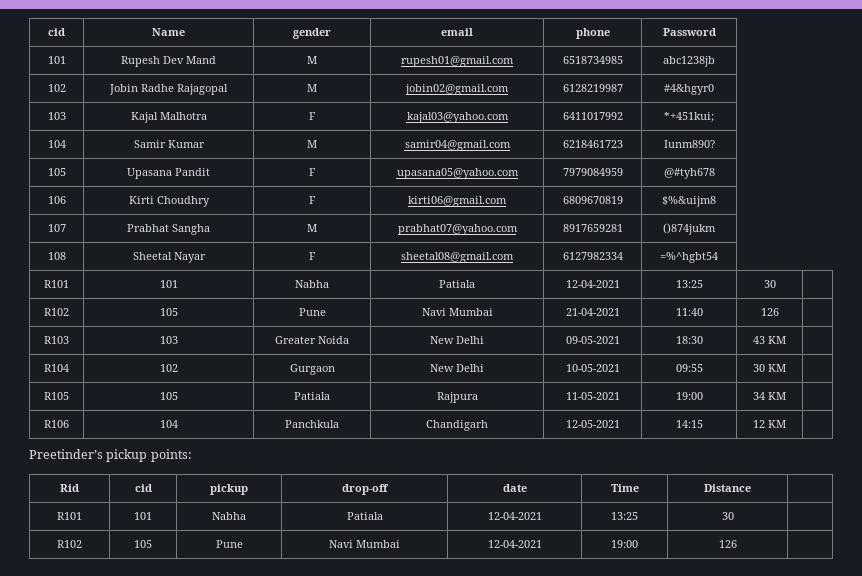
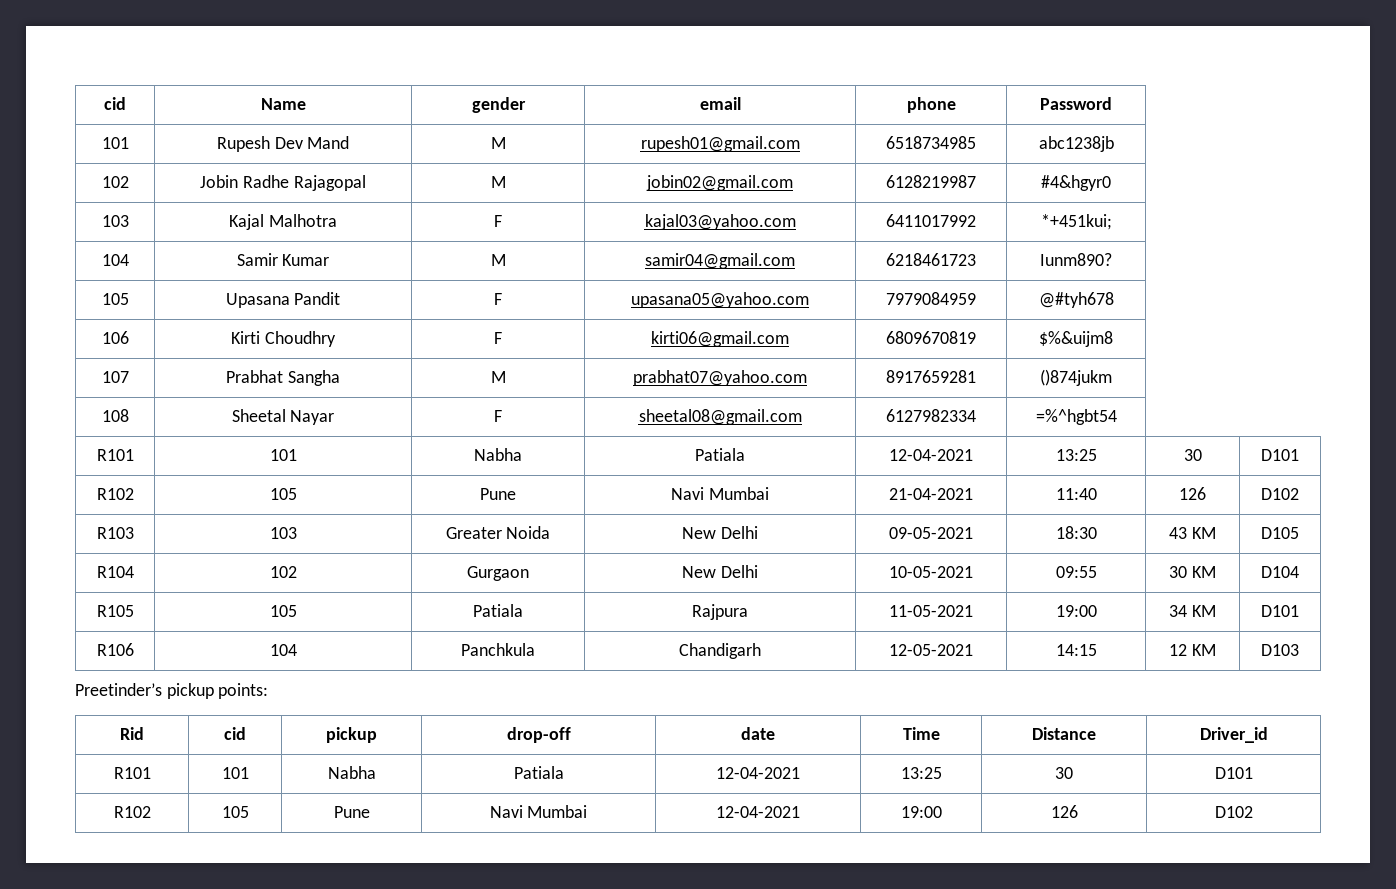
(776, 284) none -> [1261,449,1299,461] D101
(779, 312) none -> [1261,488,1299,500] D102
(786, 340) none -> [1261,527,1299,539] D105
(786, 368) none -> [1261,566,1299,578] D104
(786, 396) none -> [1261,605,1299,617] D101
(786, 424) none -> [1261,644,1299,656] D103
[57,512,82,520] [134,512,152,520] [212,512,246,520] [346,512,383,520] [487,512,542,520] [611,512,638,520] [721,512,734,520] // R101 | 101 | Nabha | Patiala | 12-04-2021 | 13:25 | 30 | -> [1199,727,1268,743] [113,767,151,779] [221,767,249,779] [327,766,376,779] [513,766,564,779] [716,767,800,779] [900,767,942,779] [1055,767,1073,779] [1214,767,1253,779] Driver_id // R101 | 101 | Nabha | Patiala | 12-04-2021 | 13:25 | 30 | D101
(737, 544) none -> [1214,806,1253,818] D102

